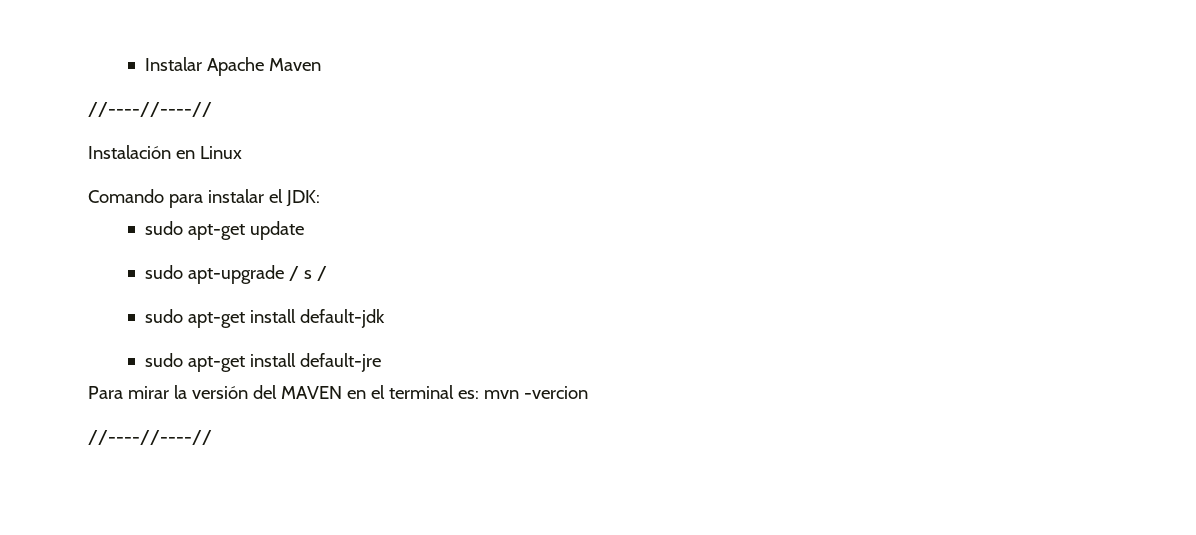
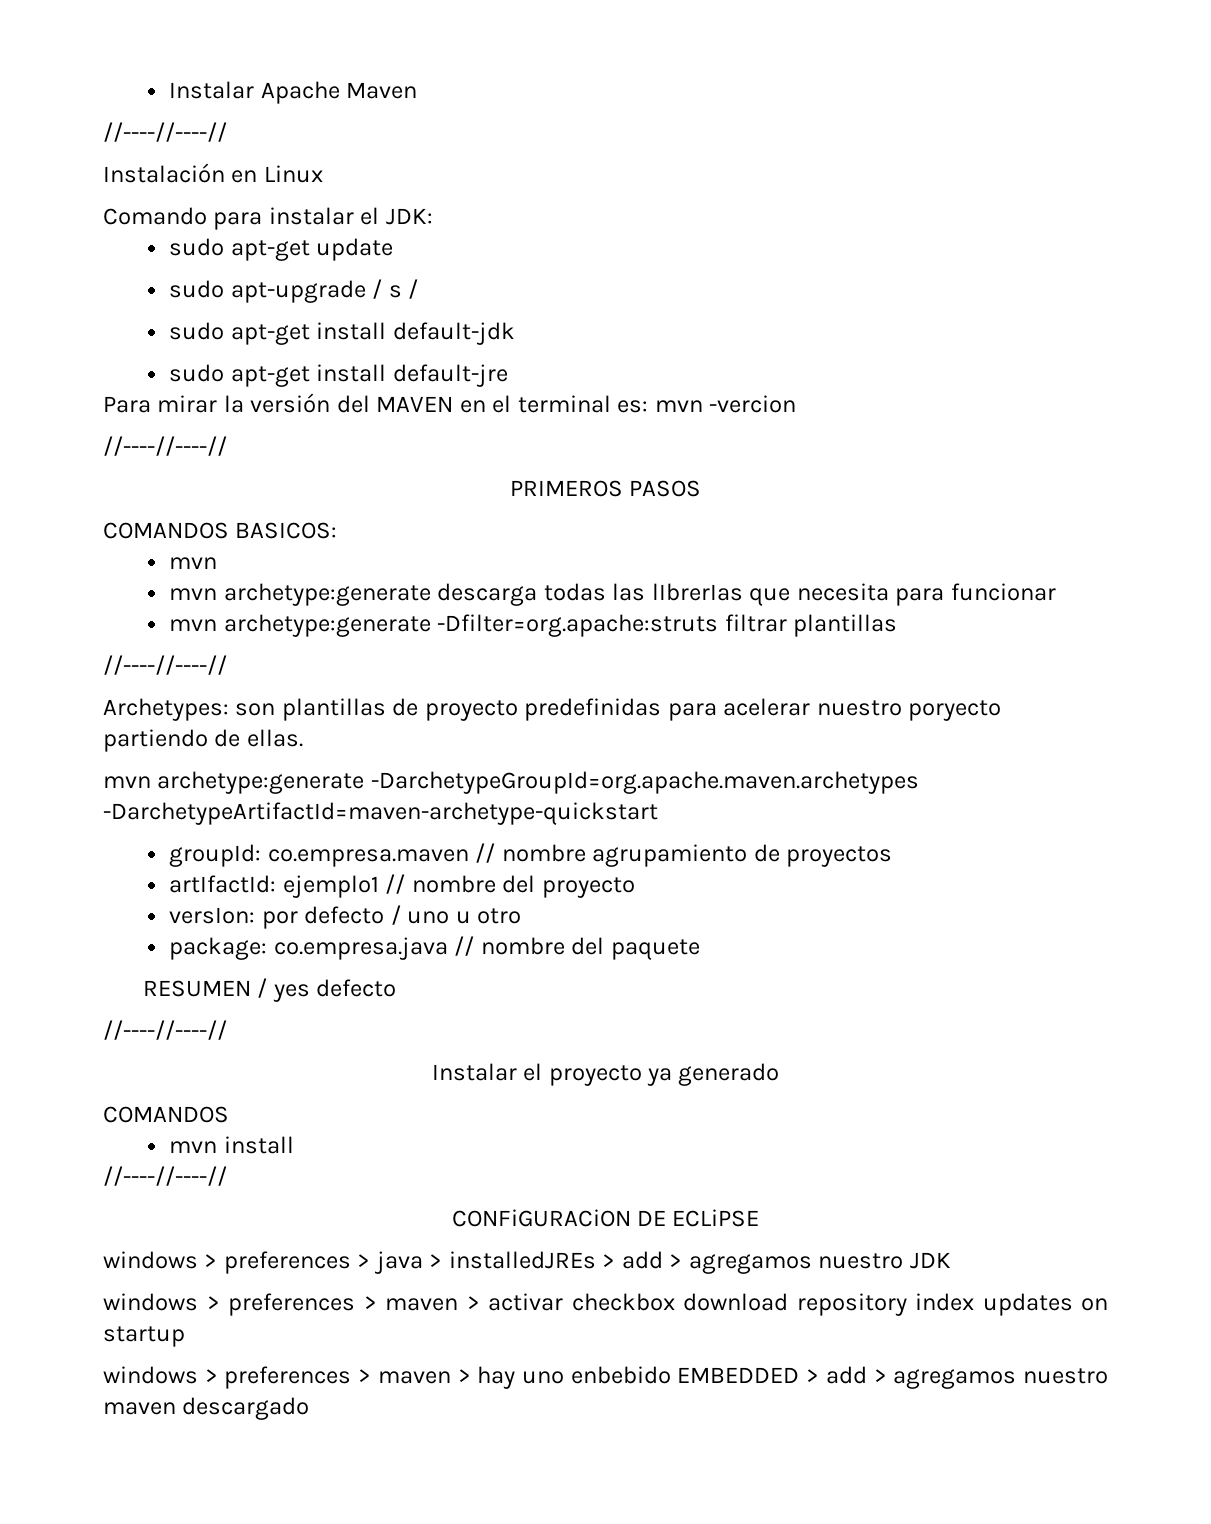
(212, 437) none -> [509,480,702,497] [103,522,338,539] [169,557,218,569] [169,583,1056,606] [169,614,898,637] [103,655,227,675] [103,698,1002,721] [103,729,303,752] [103,771,919,794] [103,802,658,825] [169,843,893,867] [169,874,635,898] [169,905,522,929] [169,936,700,960] [142,978,397,1002] [103,1020,227,1040] [431,1063,780,1086] [103,1106,229,1123] [169,1136,294,1154] [103,1166,227,1186] [451,1209,760,1227] [103,1251,951,1274] [103,1293,1108,1316] [103,1326,185,1347] [103,1366,1108,1389] [103,1397,310,1420] // PRIMEROS PASOS // COMANDOS BASICOS: // mvn // mvn archetype:generate descarga todas las lIbrerIas que necesita para funcionar // mvn archetype:generate -Dfilter=org.apache:struts filtrar plantillas // //----//----// // Archetypes: son plantillas de proyecto predefinidas para acelerar nuestro poryecto partiendo de ellas. // mvn archetype:generate -DarchetypeGroupId=org.apache.maven.archetypes -DarchetypeArtifactId=maven-archetype-quickstart // groupId: co.empresa.maven // nombre agrupamiento de proyectos // artIfactId: ejemplo1 // nombre del proyecto // versIon: por defecto / uno u otro // package: co.empresa.java // nombre del paquete // RESUMEN / yes defecto // //----//----// // Instalar el proyecto ya generado // COMANDOS // mvn install // //----//----// // CONFiGURACiON DE ECLiPSE // windows > preferences > java > installedJREs > add > agregamos nuestro JDK // windows > preferences > maven > activar checkbox download repository index updates on startup // windows > preferences > maven > hay uno enbebido EMBEDDED > add > agregamos nuestro maven descargado

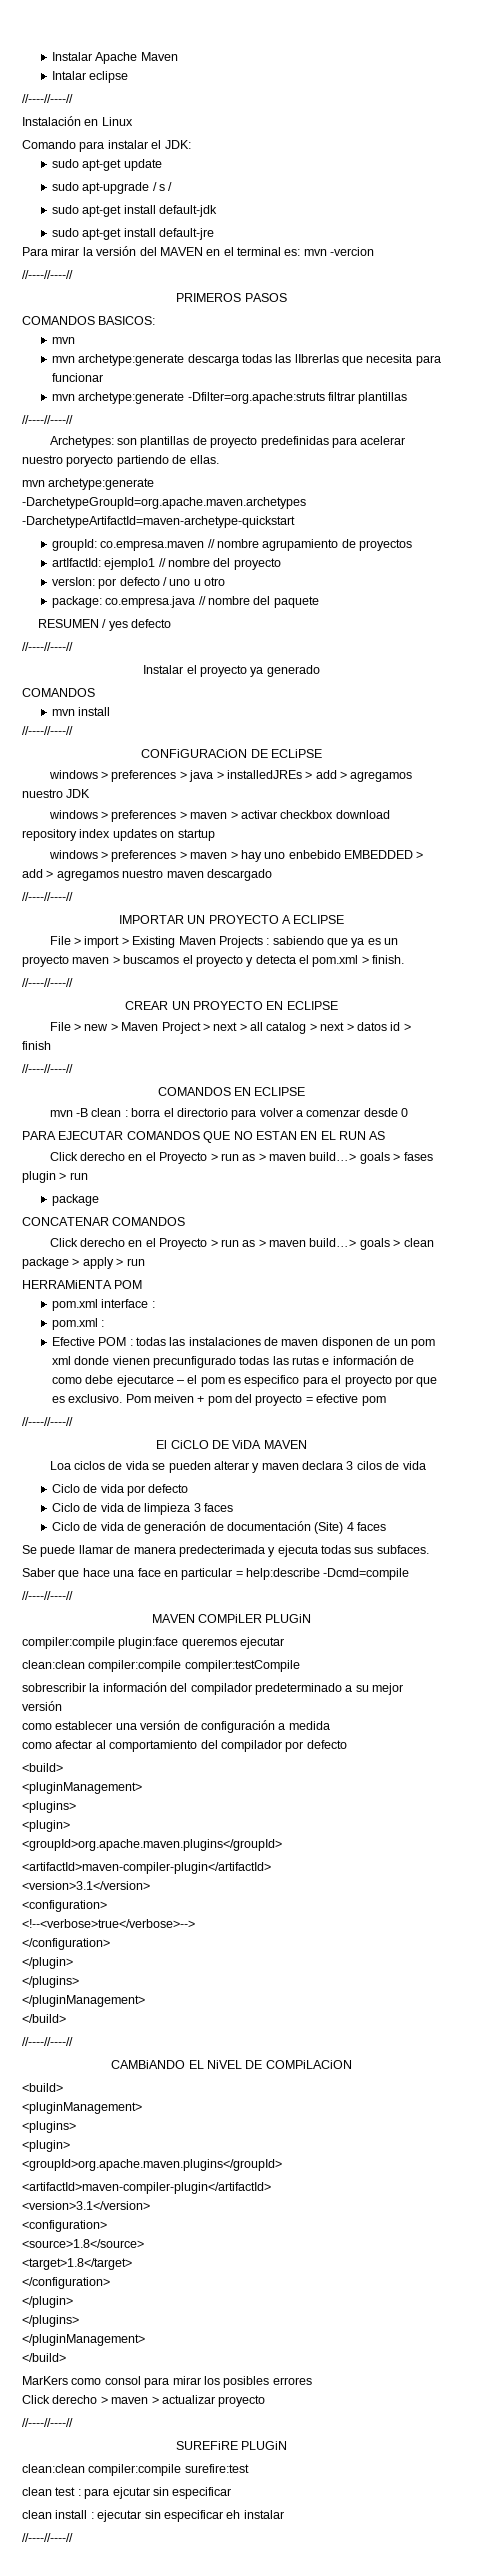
(418, 90) none -> [51,71,129,83] // Intalar eclipse
(310, 1408) none -> [22,892,73,901] [118,915,345,924] [49,936,399,948] [22,955,405,967] [22,978,73,987] [125,1001,338,1010] [49,1022,411,1034] [22,1041,51,1050] [22,1064,73,1073] [157,1087,306,1096] [49,1108,409,1120] [22,1131,386,1143] [49,1152,433,1164] [22,1171,88,1183] [51,1194,99,1206] [22,1217,186,1226] [49,1238,434,1250] [22,1257,145,1269] [22,1280,143,1289] [51,1299,155,1311] [51,1318,105,1330] [51,1337,435,1349] [51,1355,415,1368] [51,1375,438,1387] [51,1394,386,1406] [22,1417,73,1426] [156,1440,307,1449] [49,1461,426,1473] [51,1484,189,1496] [51,1503,234,1515] [51,1521,387,1534] [22,1545,429,1557] [22,1568,410,1580] [22,1591,73,1600] [151,1614,312,1623] [22,1637,285,1649] [22,1660,300,1672] [22,1682,403,1695] [22,1701,62,1711] [22,1720,330,1733] [22,1740,347,1752] [22,1763,63,1772] [22,1782,142,1794] [22,1801,76,1813] [22,1820,70,1832] [22,1839,282,1851] [22,1862,271,1874] [22,1881,150,1890] [22,1900,107,1912] [22,1919,195,1928] [22,1938,110,1950] [22,1957,73,1969] [22,1976,79,1988] [22,1995,145,2007] [22,2014,66,2023] [22,2037,73,2046] [111,2060,352,2069] [22,2083,63,2092] [22,2102,142,2114] [22,2121,76,2133] [22,2140,70,2152] [22,2159,282,2171] [22,2182,271,2194] [22,2201,150,2210] [22,2220,107,2232] [22,2239,144,2248] [22,2258,132,2270] [22,2277,110,2289] [22,2296,73,2308] [22,2315,79,2327] [22,2334,145,2346] [22,2353,66,2362] [22,2376,312,2388] [22,2395,266,2407] [22,2418,73,2427] [175,2441,288,2450] [22,2464,249,2476] [22,2487,232,2499] [22,2510,284,2522] [22,2533,73,2542] // //----//----// // IMPORTAR UN PROYECTO A ECLIPSE // File > import > Existing Maven Projects : sabiendo que ya es un proyecto maven > buscamos el proyecto y detecta el pom.xml > finish. // //----//----// // CREAR UN PROYECTO EN ECLIPSE // File > new > Maven Project > next > all catalog > next > datos id > finish // //----//----// // COMANDOS EN ECLIPSE // mvn -B clean : borra el directorio para volver a comenzar desde 0 // PARA EJECUTAR COMANDOS QUE NO ESTAN EN EL RUN AS // Click derecho en el Proyecto > run as > maven build…> goals > fases plugin > run // package // CONCATENAR COMANDOS // Click derecho en el Proyecto > run as > maven build…> goals > clean package > apply > run // HERRAMiENTA POM // pom.xml interface : // pom.xml : // Efective POM : todas las instalaciones de maven disponen de un pom xml donde vienen precunfigurado todas las rutas e información de como debe ejecutarce – el pom es especifico para el proyecto por que es exclusivo. Pom meiven + pom del proyecto = efective pom // //----//----// // El CiCLO DE ViDA MAVEN // Loa ciclos de vida se pueden alterar y maven declara 3 cilos de vida // Ciclo de vida por defecto // Ciclo de vida de limpieza 3 faces // Ciclo de vida de generación de documentación (Site) 4 faces // Se puede llamar de manera predecterimada y ejecuta todas sus subfaces. // Saber que hace una face en particular = help:describe -Dcmd=compile // //----//----// // MAVEN COMPiLER PLUGiN // compiler:compile plugin:face queremos ejecutar // clean:clean compiler:compile compiler:testCompile // sobrescribir la información del compilador predeterminado a su mejor versión // como establecer una versión de configuración a medida // como afectar al comportamiento del compilador por defecto // <build> // <pluginManagement> // <plugins> // <plugin> // <groupId>org.apache.maven.plugins</groupId> // <artifactId>maven-compiler-plugin</artifactId> // <version>3.1</version> // <configuration> // <!--<verbose>true</verbose>--> // </configuration> // </plugin> // </plugins> // </pluginManagement> // </build> // //----//----// // CAMBiANDO EL NiVEL DE COMPiLACiON // <build> // <pluginManagement> // <plugins> // <plugin> // <groupId>org.apache.maven.plugins</groupId> // <artifactId>maven-compiler-plugin</artifactId> // <version>3.1</version> // <configuration> // <source>1.8</source> // <target>1.8</target> // </configuration> // </plugin> // </plugins> // </pluginManagement> // </build> // MarKers como consol para mirar los posibles errores // Click derecho > maven > actualizar proyecto // //----//----// // SUREFiRE PLUGiN // clean:clean compiler:compile surefire:test // clean test : para ejcutar sin especificar // clean install : ejecutar sin especificar eh instalar // //----//----//

